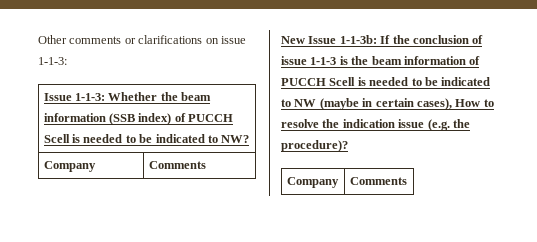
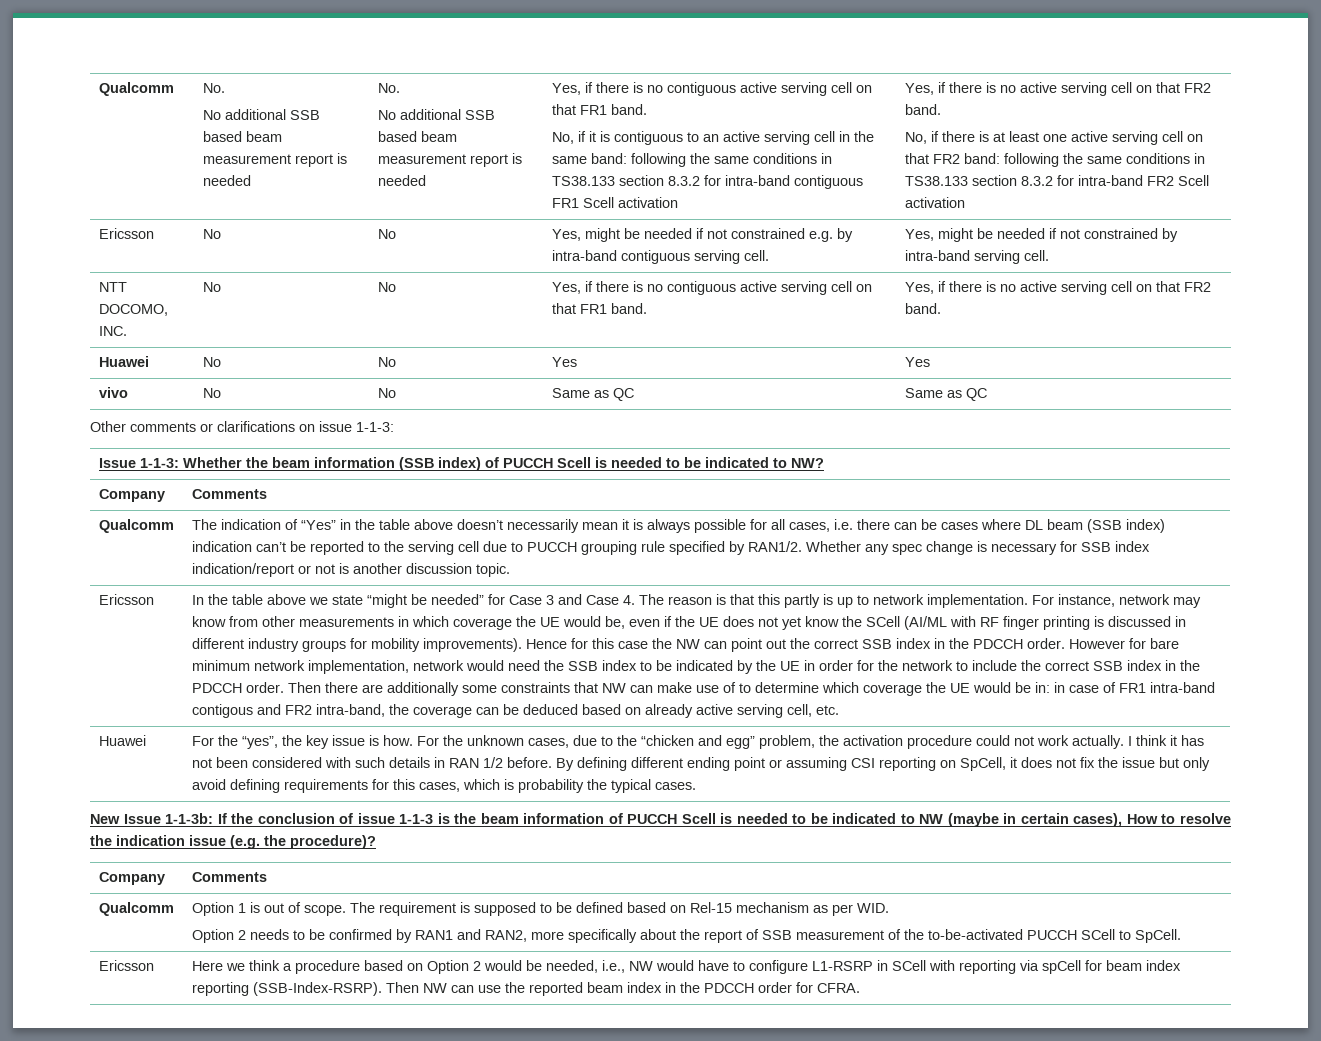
(38, 39) none -> [98,82,174,96] [202,83,225,93] [202,109,320,120] [202,131,282,142] [202,153,347,167] [202,175,251,186] [377,83,400,93] [377,109,495,120] [377,131,457,142] [377,153,522,167] [377,175,426,186] [551,82,872,96] [551,104,647,115] [551,131,874,145] [551,153,832,167] [551,175,863,189] [551,197,678,208] [904,82,1211,96] [904,104,941,115] [904,131,1203,145] [904,153,1205,167] [904,175,1209,186] [904,197,965,208] [98,228,154,239] [202,229,221,239] [377,229,396,239] [551,228,853,242] [551,250,769,264] [904,228,1178,242] [904,250,1049,264] [98,282,127,292] [98,304,168,316] [98,326,127,336] [202,282,221,292] [377,282,396,292] [551,281,872,295] [551,303,647,314] [904,281,1211,295] [904,303,941,314] [98,356,149,367] [202,357,221,367] [377,357,396,367] [551,357,577,367] [904,357,930,367] [98,387,128,398] [202,388,221,398] [377,388,396,398] [551,388,634,401] [904,388,987,401] Qualcomm | No. // No additional SSB based beam measurement report is needed | No. // No additional SSB based beam measurement report is needed | Yes, if there is no contiguous active serving cell on that FR1 band. // No, if it is contiguous to an active serving cell in the same band: following the same conditions in TS38.133 section 8.3.2 for intra-band contiguous FR1 Scell activation | Yes, if there is no active serving cell on that FR2 band. // No, if there is at least one active serving cell on that FR2 band: following the same conditions in TS38.133 section 8.3.2 for intra-band FR2 Scell activation // Ericsson | No | No | Yes, might be needed if not constrained e.g. by intra-band contiguous serving cell. | Yes, might be needed if not constrained by intra-band serving cell. // NTT DOCOMO, INC. | No | No | Yes, if there is no contiguous active serving cell on that FR1 band. | Yes, if there is no active serving cell on that FR2 band. // Huawei | No | No | Yes | Yes // vivo | No | No | Same as QC | Same as QC //
(206, 165) none -> [98,519,174,533] [191,519,1165,533] [191,541,1150,555] [191,563,510,577] [98,594,154,605] [191,594,1201,608] [191,616,1186,630] [191,638,1179,652] [191,660,1200,674] [191,682,1215,696] [191,704,839,718] [98,735,146,746] [191,735,1204,749] [191,757,1210,771] [191,779,696,793] // Qualcomm | The indication of “Yes” in the table above doesn’t necessarily mean it is always possible for all cases, i.e. there can be cases where DL beam (SSB index) indication can’t be reported to the serving cell due to PUCCH grouping rule specified by RAN1/2. Whether any spec change is necessary for SSB index indication/report or not is another discussion topic. // Ericsson | In the table above we state “might be needed” for Case 3 and Case 4. The reason is that this partly is up to network implementation. For instance, network may know from other measurements in which coverage the UE would be, even if the UE does not yet know the SCell (AI/ML with RF finger printing is discussed in different industry groups for mobility improvements). Hence for this case the NW can point out the correct SSB index in the PDCCH order. However for bare minimum network implementation, network would need the SSB index to be indicated by the UE in order for the network to include the correct SSB index in the PDCCH order. Then there are additionally some constraints that NW can make use of to determine which coverage the UE would be in: in case of FR1 intra-band contigous and FR2 intra-band, the coverage can be deduced based on already active serving cell, etc. // Huawei | For the “yes”, the key issue is how. For the unknown cases, due to the “chicken and egg” problem, the activation procedure could not work actually. I think it has not been considered with such details in RAN 1/2 before. By defining different ending point or assuming CSI reporting on SpCell, it does not fix the issue but only avoid defining requirements for this cases, which is probability the typical cases.
(407, 181) none -> [98,902,174,916] [191,902,889,916] [191,929,1181,943] [98,960,154,971] [191,960,1181,974] [191,982,860,996] // Qualcomm | Option 1 is out of scope. The requirement is supposed to be defined based on Rel-15 mechanism as per WID. // Option 2 needs to be confirmed by RAN1 and RAN2, more specifically about the report of SSB measurement of the to-be-activated PUCCH SCell to SpCell. // Ericsson | Here we think a procedure based on Option 2 would be needed, i.e., NW would have to configure L1-RSRP in SCell with reporting via spCell for beam index reporting (SSB-Index-RSRP). Then NW can use the reported beam index in the PDCCH order for CFRA.

